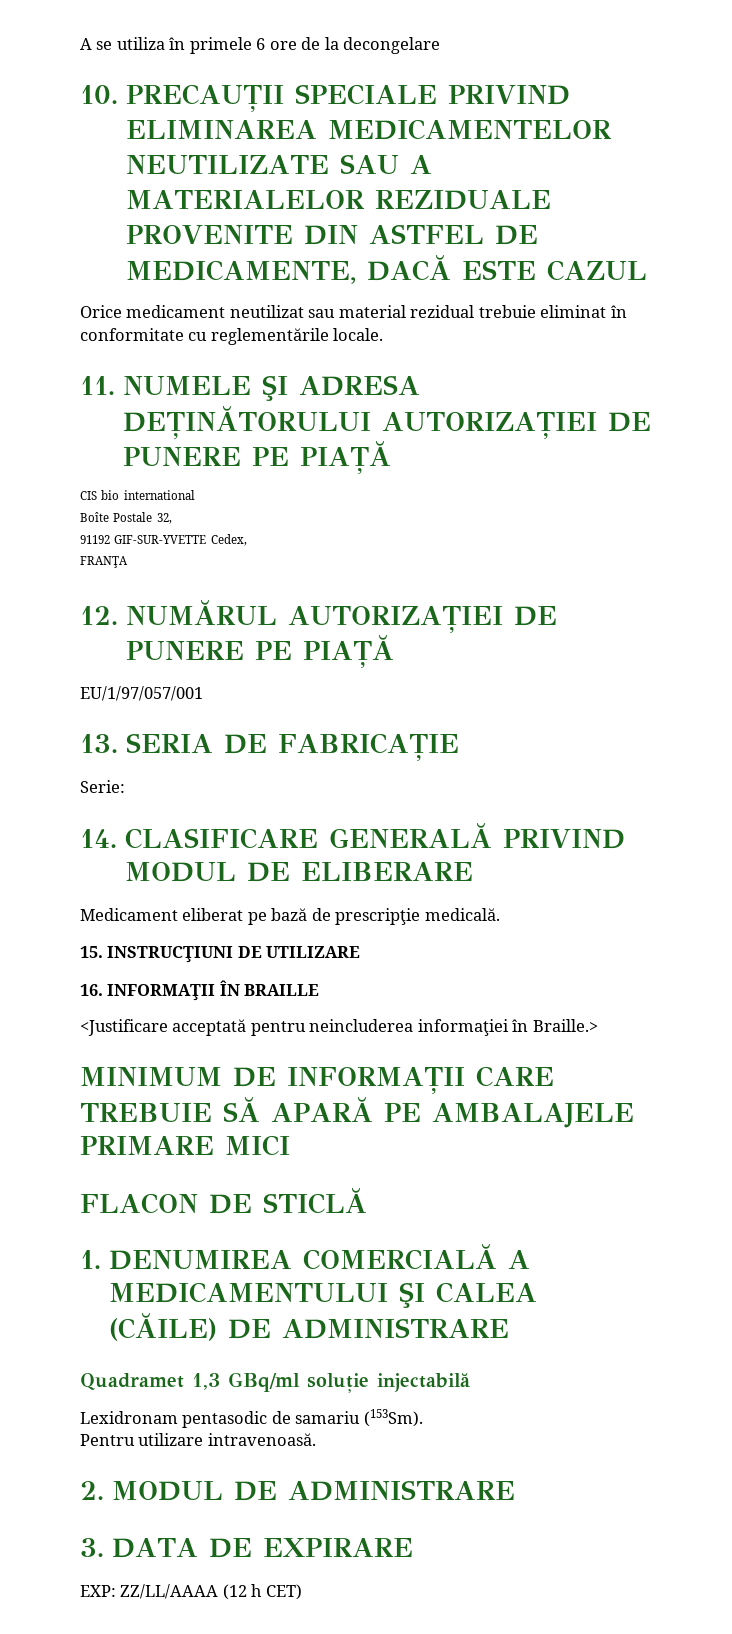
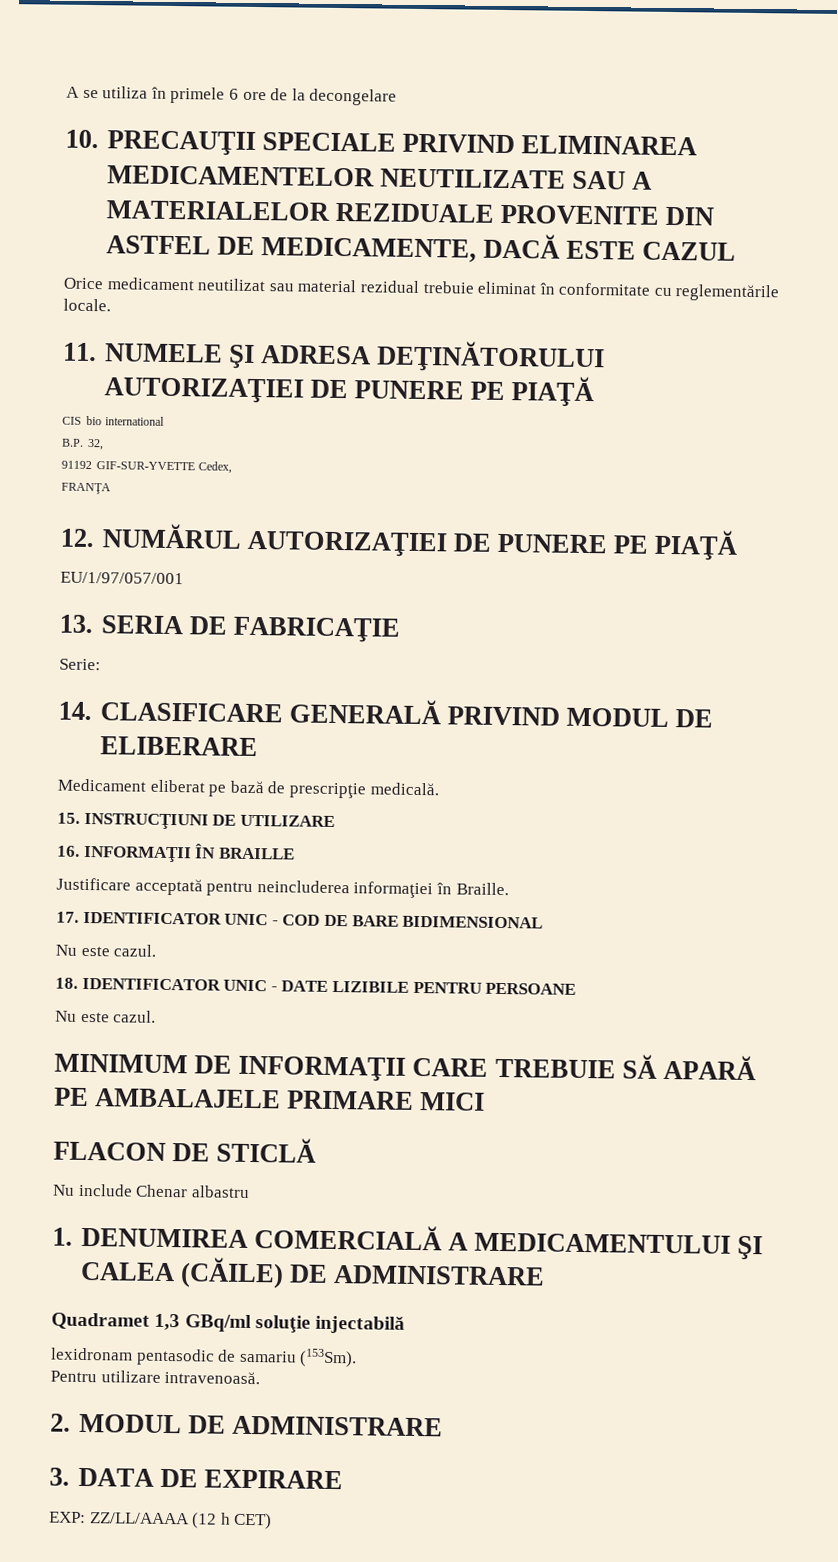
[80,512,153,522] Boîte Postale -> [62,438,84,447] B.P.
[80,1019,168,1036] <Justificare -> [56,877,131,891] Justificare
[532,1019,598,1032] Braille.> -> [455,882,509,896] [56,911,544,929] [55,944,158,957] [55,977,577,995] [55,1010,157,1023] Braille. // 17. IDENTIFICATOR UNIC - COD DE BARE BIDIMENSIONAL // Nu este cazul. // 18. IDENTIFICATOR UNIC - DATE LIZIBILE PENTRU PERSOANE // Nu este cazul.
(367, 1201) none -> [52,1183,250,1198] // Nu include Chenar albastru
[80,1411,178,1424] Lexidronam -> [51,1347,133,1361] lexidronam

